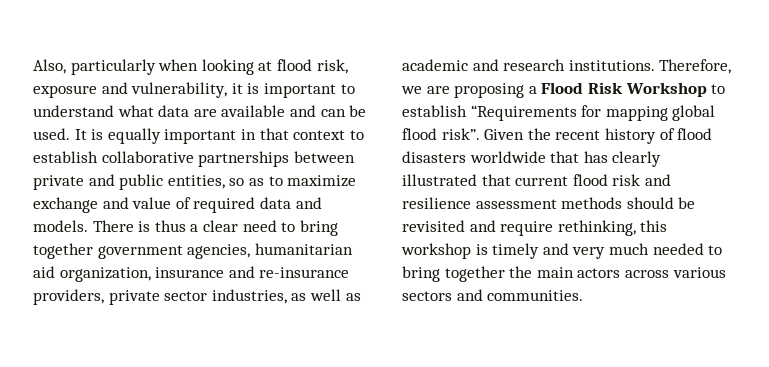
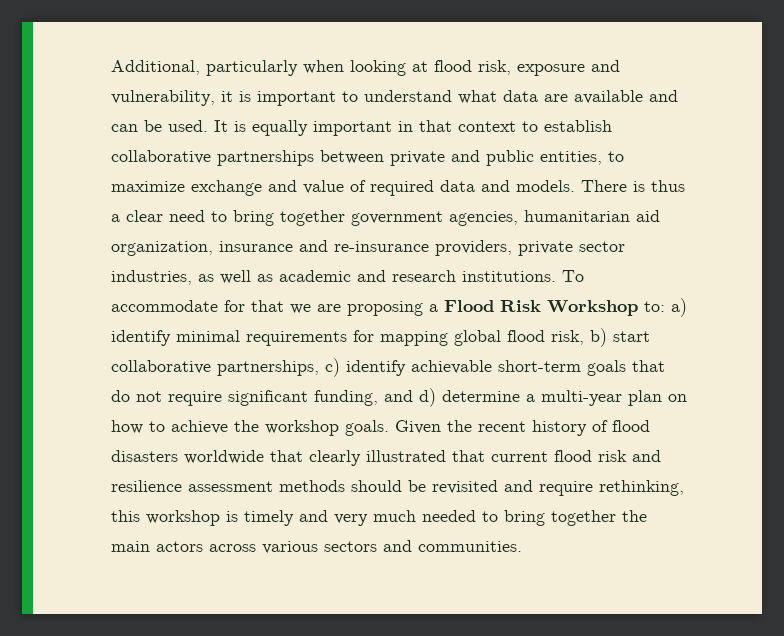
[33,59,66,74] Also, -> [111,60,200,75] Additional,
[229,178,264,186] so as -> (602, 158) none
[659,59,732,74] Therefore, -> [562,270,584,282] [111,300,284,312] To accommodate for that
[711,84,726,94] [402,105,716,121] [402,128,480,140] to establish “Requirements for mapping global flood risk”. -> [644,298,687,317] [111,328,650,347] [111,358,665,377] [111,388,687,407] [111,420,389,436] to: a) identify minimal requirements for mapping global flood risk, b) start collaborative partnerships, c) identify achievable short-term goals that do not require significant funding, and d) determine a multi-year plan on how to achieve the workshop goals.
[583,151,608,163] has -> (303, 456) none

